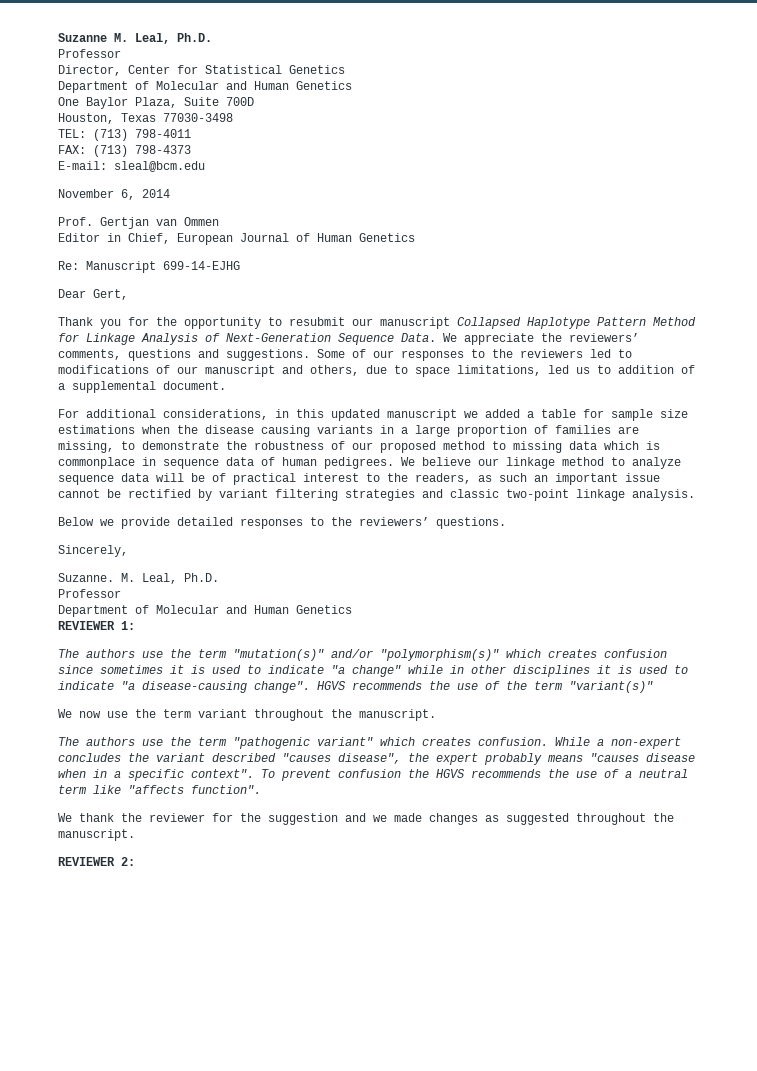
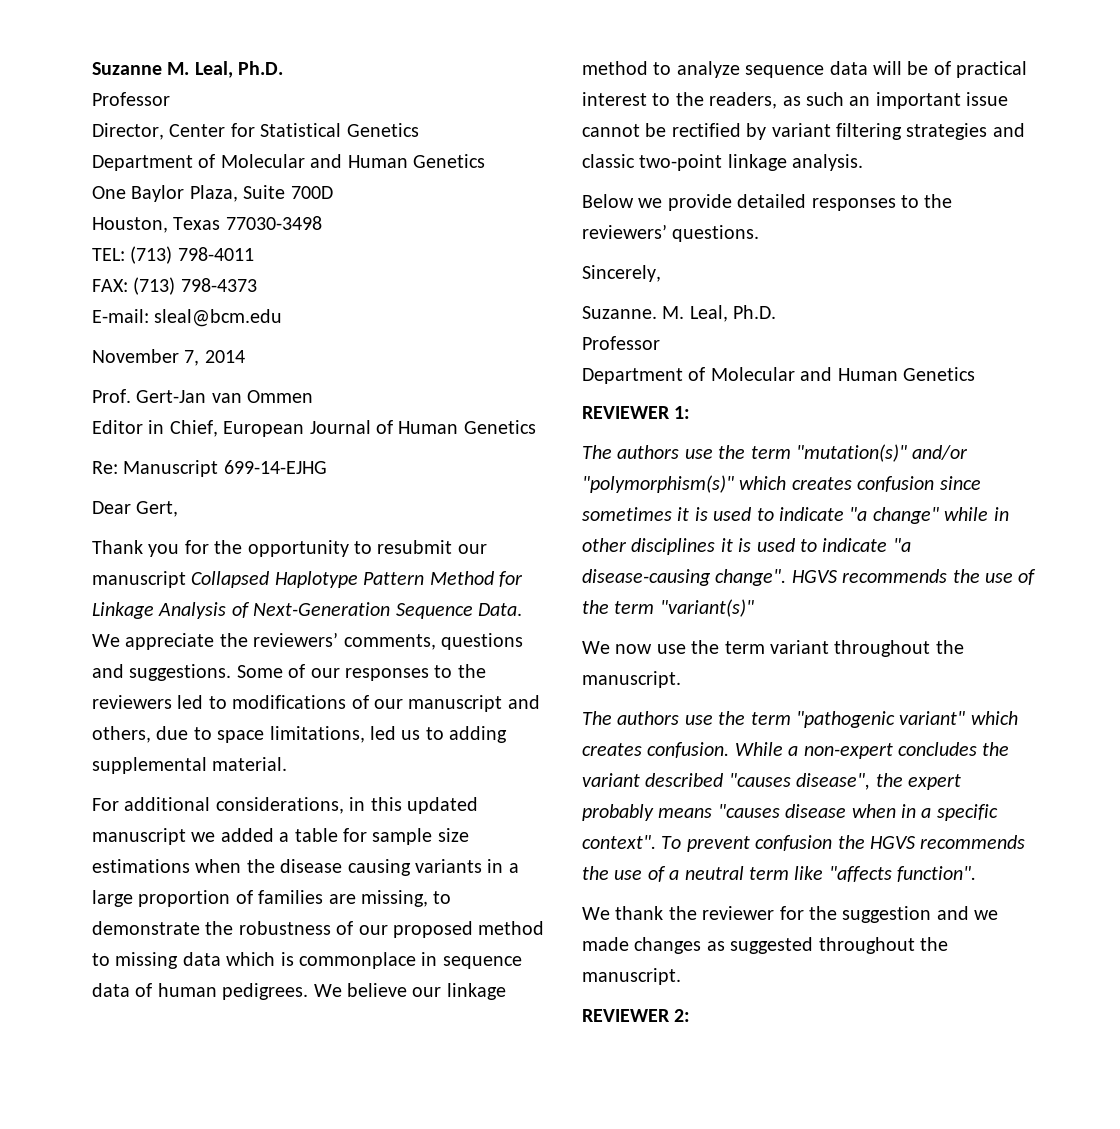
[121,189,135,200] 6, -> [184,350,200,366] 7,
[100,217,149,229] Gertjan -> [136,390,207,403] Gert-Jan
[618,365,695,374] [58,381,226,393] addition of a supplemental document. -> [449,726,508,743] [92,757,288,774] adding supplemental material.

